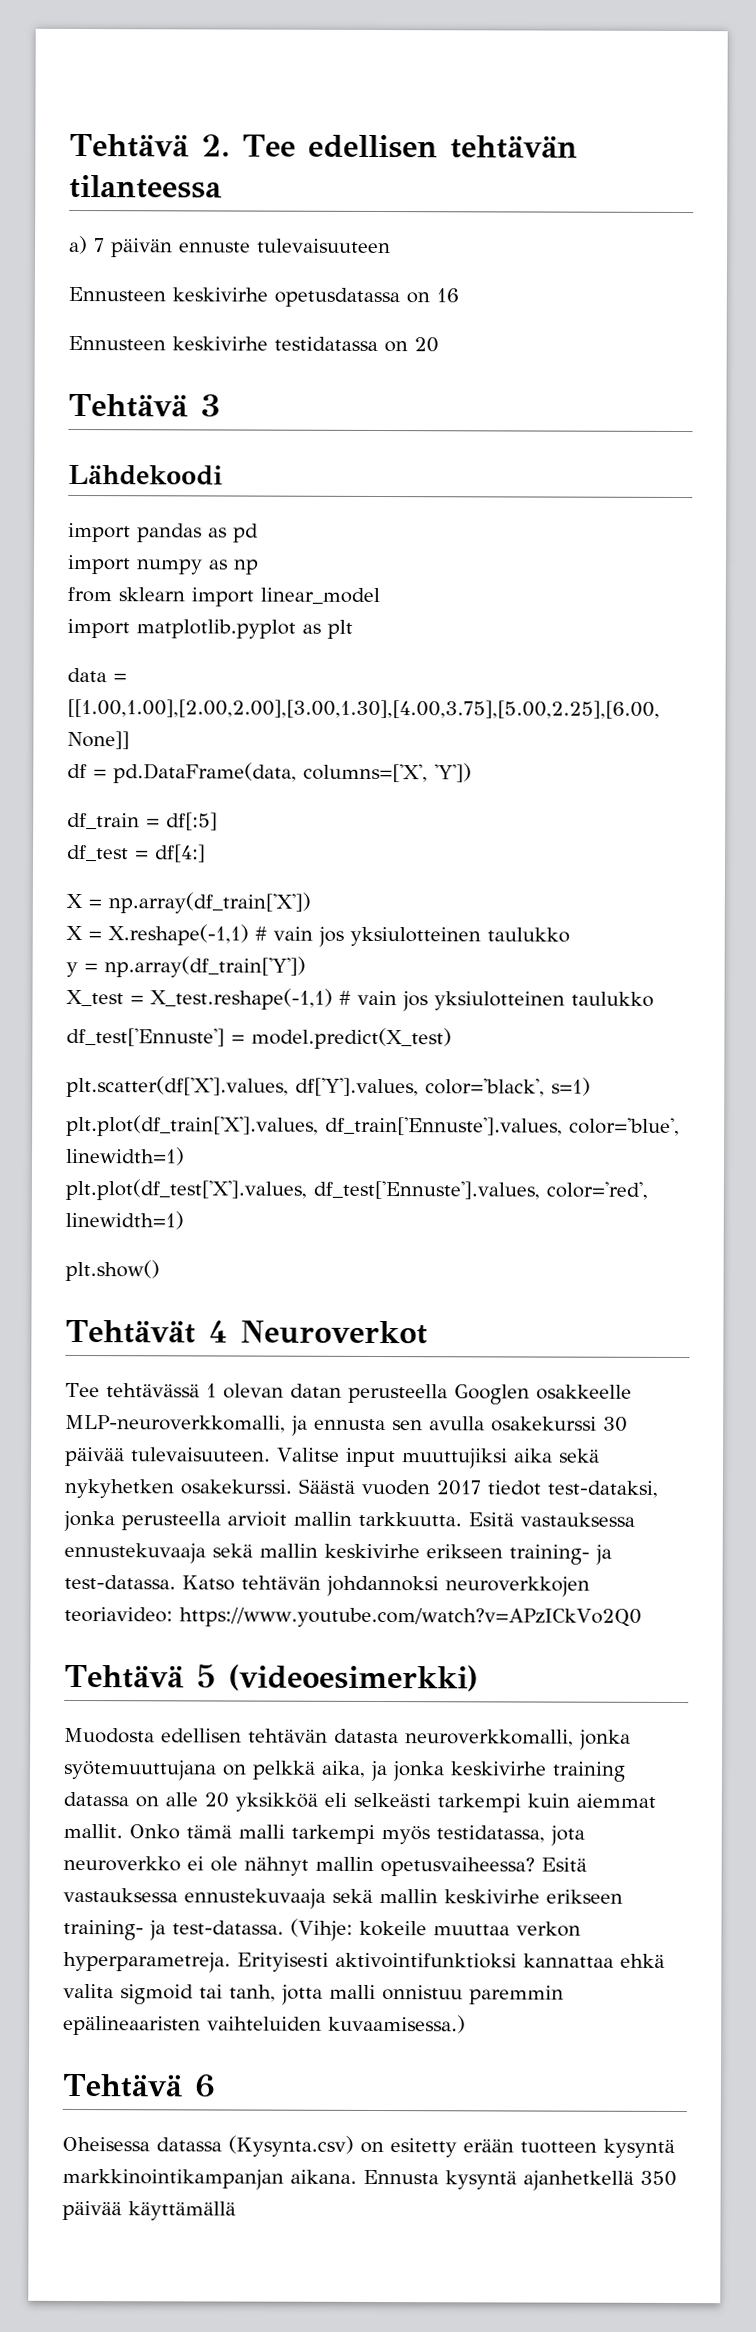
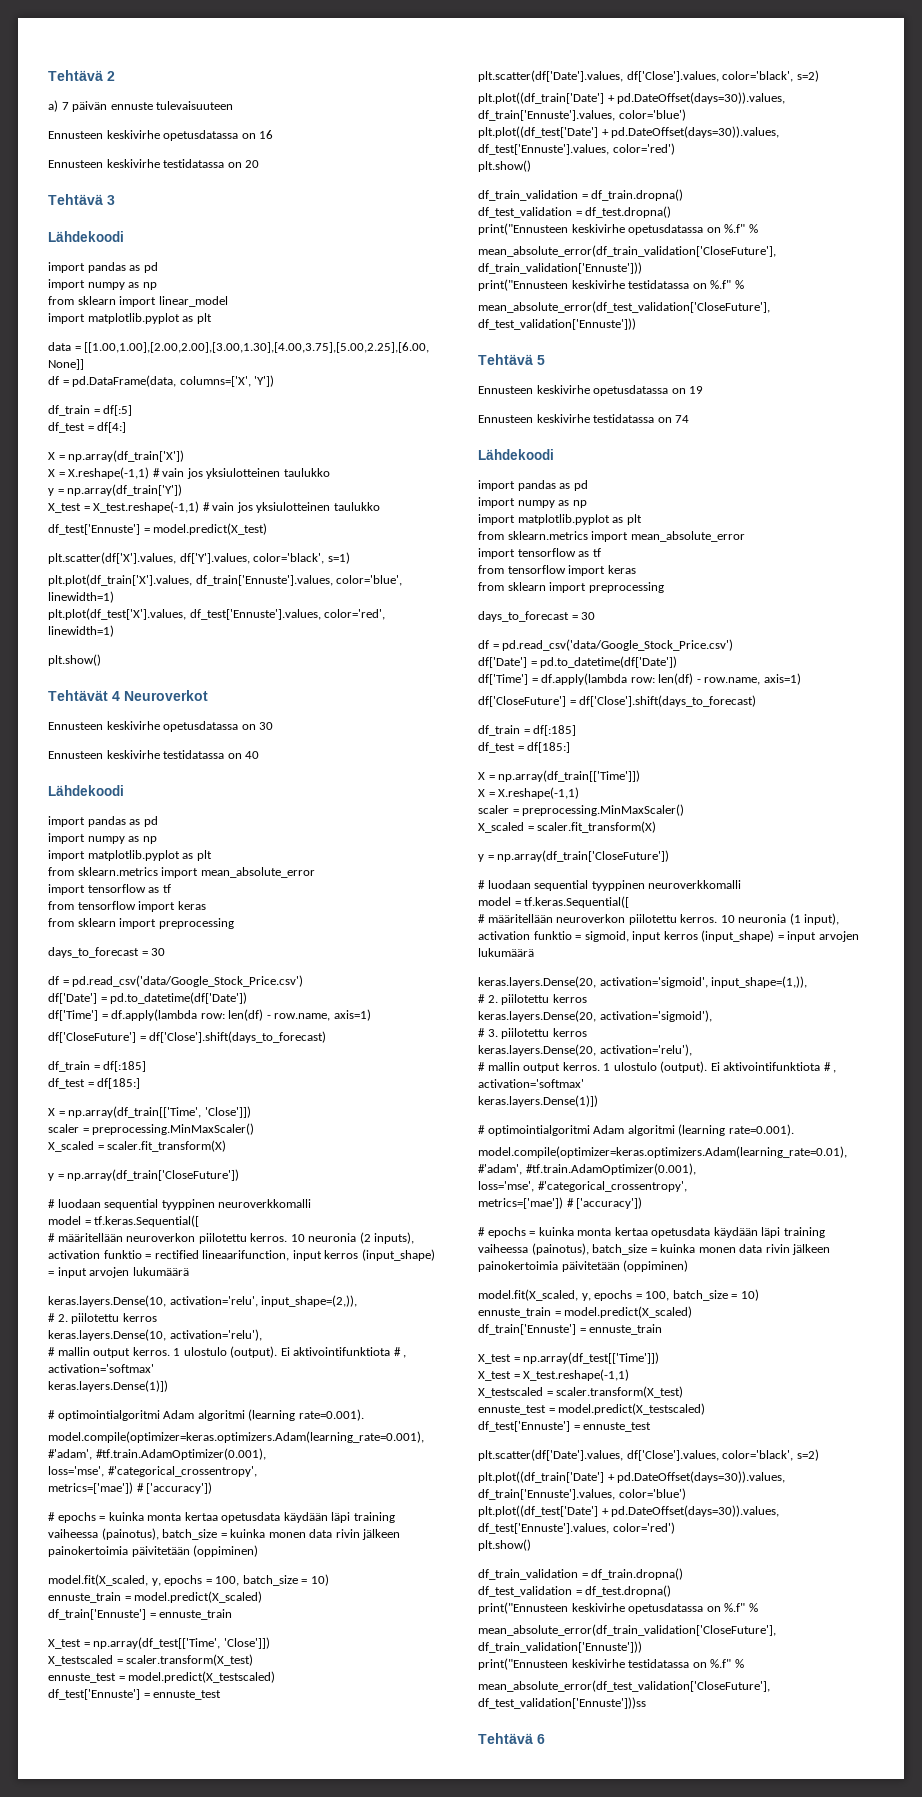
[69,133,578,159] [69,174,222,199] Tehtävä 2. Tee edellisen tehtävän tilanteessa -> [48,70,115,81] Tehtävä 2
[65,1382,632,1405] [65,1414,628,1436] [65,1446,600,1469] [64,1478,658,1499] [63,1510,635,1532] [64,1542,612,1565] [64,1574,590,1597] [64,1606,642,1628] [64,1664,479,1692] [64,1727,631,1750] [63,1759,626,1782] [63,1791,656,1813] [63,1823,585,1846] [63,1855,587,1877] [63,1887,623,1909] [63,1918,581,1941] [63,1951,665,1973] [63,1983,564,2005] [63,2014,466,2036] [62,2073,215,2098] [62,2135,675,2158] [62,2168,677,2191] [62,2200,236,2221] Tee tehtävässä 1 olevan datan perusteella Googlen osakkeelle MLP-neuroverkkomalli, ja ennusta sen avulla osakekurssi 30 päivää tulevaisuuteen. Valitse input muuttujiksi aika sekä nykyhetken osakekurssi. Säästä vuoden 2017 tiedot test-dataksi, jonka perusteella arvioit mallin tarkkuutta. Esitä vastauksessa ennustekuvaaja sekä mallin keskivirhe erikseen training- ja test-datassa. Katso tehtävän johdannoksi neuroverkkojen teoriavideo: https://www.youtube.com/watch?v=APzICkVo2Q0 // Tehtävä 5 (videoesimerkki) // Muodosta edellisen tehtävän datasta neuroverkkomalli, jonka syötemuuttujana on pelkkä aika, ja jonka keskivirhe training datassa on alle 20 yksikköä eli selkeästi tarkempi kuin aiemmat mallit. Onko tämä malli tarkempi myös testidatassa, jota neuroverkko ei ole nähnyt mallin opetusvaiheessa? Esitä vastauksessa ennustekuvaaja sekä mallin keskivirhe erikseen training- ja test-datassa. (Vihje: kokeile muuttaa verkon hyperparametreja. Erityisesti aktivointifunktioksi kannattaa ehkä valita sigmoid tai tanh, jotta malli onnistuu paremmin epälineaaristen vaihteluiden kuvaamisessa.) // Tehtävä 6 // Oheisessa datassa (Kysynta.csv) on esitetty erään tuotteen kysyntä markkinointikampanjan aikana. Ennusta kysyntä ajanhetkellä 350 päivää käyttämällä -> [48,721,274,732] [48,750,260,759] [48,785,124,796] [48,816,158,827] [48,833,157,844] [48,850,212,861] [48,867,315,878] [48,884,171,895] [48,901,206,912] [48,918,234,929] [48,947,166,958] [48,975,304,987] [48,992,248,1004] [48,1009,371,1021] [48,1031,327,1043] [48,1061,147,1072] [48,1078,141,1089] [48,1106,251,1118] [48,1123,255,1135] [48,1140,227,1152] [48,1169,240,1181] [48,1199,312,1210] [48,1215,200,1227] [48,1232,415,1244] [48,1249,435,1261] [48,1267,189,1278] [48,1295,358,1307] [48,1313,157,1324] [48,1329,262,1341] [48,1346,407,1358] [48,1364,154,1373] [48,1380,168,1392] [48,1409,364,1421] [48,1431,424,1443] [48,1448,266,1460] [48,1466,257,1477] [48,1482,213,1494] [48,1512,395,1523] [48,1528,401,1540] [48,1545,259,1557] [48,1574,329,1586] [48,1591,263,1603] [48,1609,233,1620] [48,1637,270,1649] [48,1654,254,1666] [48,1671,276,1683] [48,1689,222,1700] [478,70,819,82] [478,92,786,104] [478,109,686,121] [478,126,780,138] [478,143,675,155] [478,160,531,172] [478,189,684,201] [478,206,672,218] [478,223,758,235] [478,245,776,257] [478,262,642,274] [478,279,744,291] [478,301,770,313] [478,318,636,330] [478,354,545,365] [478,385,704,396] [478,414,690,423] [478,449,554,460] [478,480,588,491] [478,497,587,508] [478,514,642,525] [478,531,745,542] [478,548,601,559] [478,565,636,576] [478,582,664,593] [478,611,596,622] [478,639,734,651] [478,656,678,668] [478,673,801,685] [478,695,757,707] [478,725,577,736] [478,742,571,753] [478,770,641,782] [478,787,580,799] [478,804,685,816] [478,821,657,833] [478,850,670,862] [478,880,742,891] [478,896,630,908] [478,913,840,925] [478,930,859,942] [478,948,534,957] [478,976,808,988] [478,994,587,1005] [478,1010,712,1022] [478,1028,587,1039] [478,1044,692,1056] [478,1061,837,1073] [478,1079,584,1088] [478,1095,598,1107] [478,1124,794,1136] [478,1146,847,1158] [478,1163,696,1175] [478,1181,687,1192] [478,1197,643,1209] [478,1227,825,1238] [478,1243,831,1255] [478,1260,689,1272] [478,1289,759,1301] [478,1306,693,1318] [478,1324,663,1335] [478,1352,660,1364] [478,1369,630,1381] [478,1386,684,1398] [478,1403,706,1415] [478,1421,652,1432] [478,1449,819,1461] [478,1471,786,1483] [478,1488,686,1500] [478,1505,780,1517] [478,1522,675,1534] [478,1539,531,1551] [478,1568,684,1580] [478,1585,672,1597] [478,1602,758,1614] [478,1624,776,1636] [478,1641,642,1653] [478,1658,744,1670] [478,1680,770,1692] [478,1697,646,1709] [478,1733,545,1744] Ennusteen keskivirhe opetusdatassa on 30 // Ennusteen keskivirhe testidatassa on 40 // Lähdekoodi // import pandas as pd // import numpy as np // import matplotlib.pyplot as plt // from sklearn.metrics import mean_absolute_error // import tensorflow as tf // from tensorflow import keras // from sklearn import preprocessing // days_to_forecast = 30 // df = pd.read_csv('data/Google_Stock_Price.csv') // df['Date'] = pd.to_datetime(df['Date']) // df['Time'] = df.apply(lambda row: len(df) - row.name, axis=1) // df['CloseFuture'] = df['Close'].shift(days_to_forecast) // df_train = df[:185] // df_test = df[185:] // X = np.array(df_train[['Time', 'Close']]) // scaler = preprocessing.MinMaxScaler() // X_scaled = scaler.fit_transform(X) // y = np.array(df_train['CloseFuture']) // # luodaan sequential tyyppinen neuroverkkomalli // model = tf.keras.Sequential([ // # määritellään neuroverkon piilotettu kerros. 10 neuronia (2 inputs), activation funktio = rectified lineaarifunction, input kerros (input_shape) = input arvojen lukumäärä // keras.layers.Dense(10, activation='relu', input_shape=(2,)), // # 2. piilotettu kerros // keras.layers.Dense(10, activation='relu'), // # mallin output kerros. 1 ulostulo (output). Ei aktivointifunktiota # , activation='softmax' // keras.layers.Dense(1)]) // # optimointialgoritmi Adam algoritmi (learning rate=0.001). // model.compile(optimizer=keras.optimizers.Adam(learning_rate=0.001), #'adam', #tf.train.AdamOptimizer(0.001), // loss='mse', #'categorical_crossentropy', // metrics=['mae']) # ['accuracy']) // # epochs = kuinka monta kertaa opetusdata käydään läpi training vaiheessa (painotus), batch_size = kuinka monen data rivin jälkeen painokertoimia päivitetään (oppiminen) // model.fit(X_scaled, y, epochs = 100, batch_size = 10) // ennuste_train = model.predict(X_scaled) // df_train['Ennuste'] = ennuste_train // X_test = np.array(df_test[['Time', 'Close']]) // X_testscaled = scaler.transform(X_test) // ennuste_test = model.predict(X_testscaled) // df_test['Ennuste'] = ennuste_test // plt.scatter(df['Date'].values, df['Close'].values, color='black', s=2) // plt.plot((df_train['Date'] + pd.DateOffset(days=30)).values, df_train['Ennuste'].values, color='blue') // plt.plot((df_test['Date'] + pd.DateOffset(days=30)).values, df_test['Ennuste'].values, color='red') // plt.show() // df_train_validation = df_train.dropna() // df_test_validation = df_test.dropna() // print("Ennusteen keskivirhe opetusdatassa on %.f" % // mean_absolute_error(df_train_validation['CloseFuture'], df_train_validation['Ennuste'])) // print("Ennusteen keskivirhe testidatassa on %.f" % // mean_absolute_error(df_test_validation['CloseFuture'], df_test_validation['Ennuste'])) // Tehtävä 5 // Ennusteen keskivirhe opetusdatassa on 19 // Ennusteen keskivirhe testidatassa on 74 // Lähdekoodi // import pandas as pd // import numpy as np // import matplotlib.pyplot as plt // from sklearn.metrics import mean_absolute_error // import tensorflow as tf // from tensorflow import keras // from sklearn import preprocessing // days_to_forecast = 30 // df = pd.read_csv('data/Google_Stock_Price.csv') // df['Date'] = pd.to_datetime(df['Date']) // df['Time'] = df.apply(lambda row: len(df) - row.name, axis=1) // df['CloseFuture'] = df['Close'].shift(days_to_forecast) // df_train = df[:185] // df_test = df[185:] // X = np.array(df_train[['Time']]) // X = X.reshape(-1,1) // scaler = preprocessing.MinMaxScaler() // X_scaled = scaler.fit_transform(X) // y = np.array(df_train['CloseFuture']) // # luodaan sequential tyyppinen neuroverkkomalli // model = tf.keras.Sequential([ // # määritellään neuroverkon piilotettu kerros. 10 neuronia (1 input), activation funktio = sigmoid, input kerros (input_shape) = input arvojen lukumäärä // keras.layers.Dense(20, activation='sigmoid', input_shape=(1,)), // # 2. piilotettu kerros // keras.layers.Dense(20, activation='sigmoid'), // # 3. piilotettu kerros // keras.layers.Dense(20, activation='relu'), // # mallin output kerros. 1 ulostulo (output). Ei aktivointifunktiota # , activation='softmax' // keras.layers.Dense(1)]) // # optimointialgoritmi Adam algoritmi (learning rate=0.001). // model.compile(optimizer=keras.optimizers.Adam(learning_rate=0.01), #'adam', #tf.train.AdamOptimizer(0.001), // loss='mse', #'categorical_crossentropy', // metrics=['mae']) # ['accuracy']) // # epochs = kuinka monta kertaa opetusdata käydään läpi training vaiheessa (painotus), batch_size = kuinka monen data rivin jälkeen painokertoimia päivitetään (oppiminen) // model.fit(X_scaled, y, epochs = 100, batch_size = 10) // ennuste_train = model.predict(X_scaled) // df_train['Ennuste'] = ennuste_train // X_test = np.array(df_test[['Time']]) // X_test = X_test.reshape(-1,1) // X_testscaled = scaler.transform(X_test) // ennuste_test = model.predict(X_testscaled) // df_test['Ennuste'] = ennuste_test // plt.scatter(df['Date'].values, df['Close'].values, color='black', s=2) // plt.plot((df_train['Date'] + pd.DateOffset(days=30)).values, df_train['Ennuste'].values, color='blue') // plt.plot((df_test['Date'] + pd.DateOffset(days=30)).values, df_test['Ennuste'].values, color='red') // plt.show() // df_train_validation = df_train.dropna() // df_test_validation = df_test.dropna() // print("Ennusteen keskivirhe opetusdatassa on %.f" % // mean_absolute_error(df_train_validation['CloseFuture'], df_train_validation['Ennuste'])) // print("Ennusteen keskivirhe testidatassa on %.f" % // mean_absolute_error(df_test_validation['CloseFuture'], df_test_validation['Ennuste']))ss // Tehtävä 6

